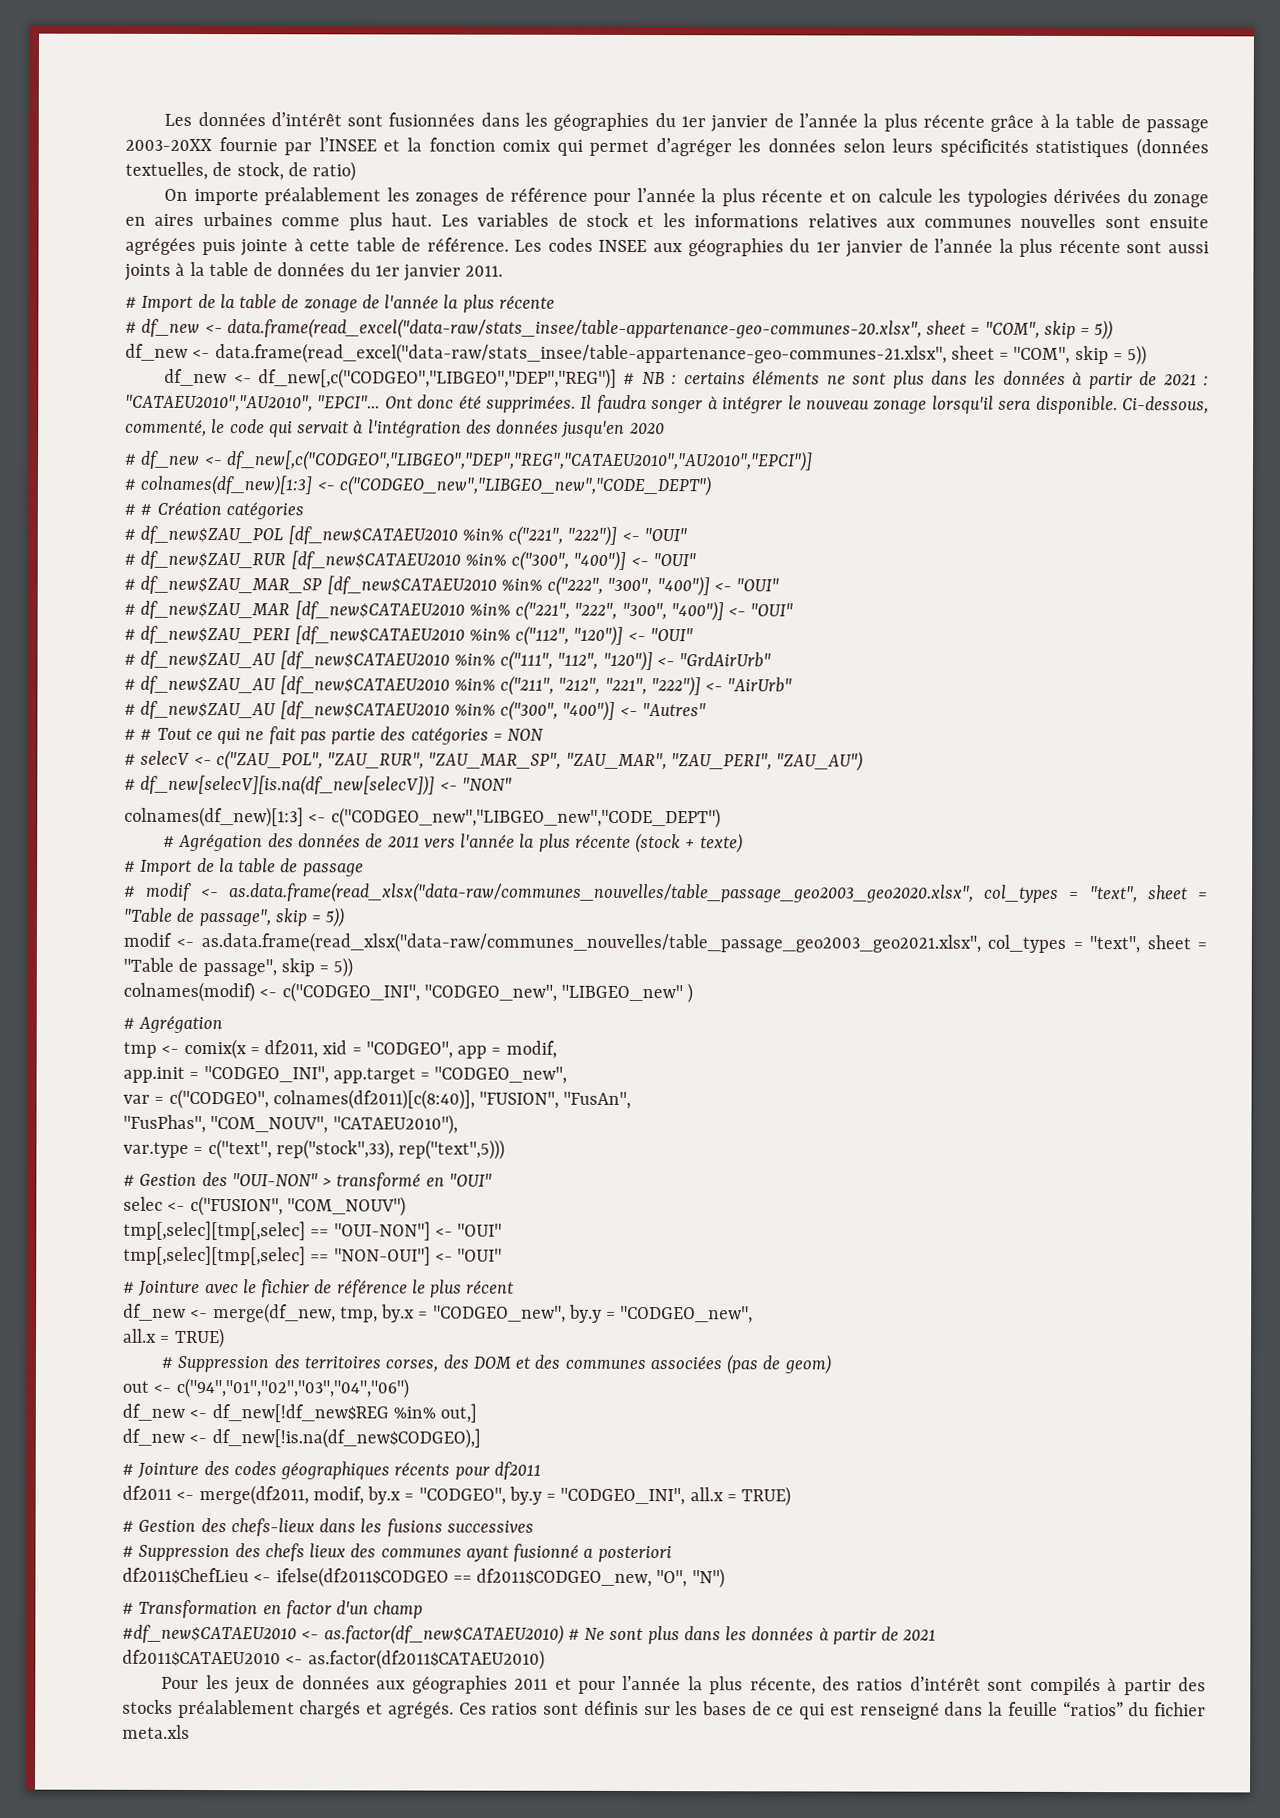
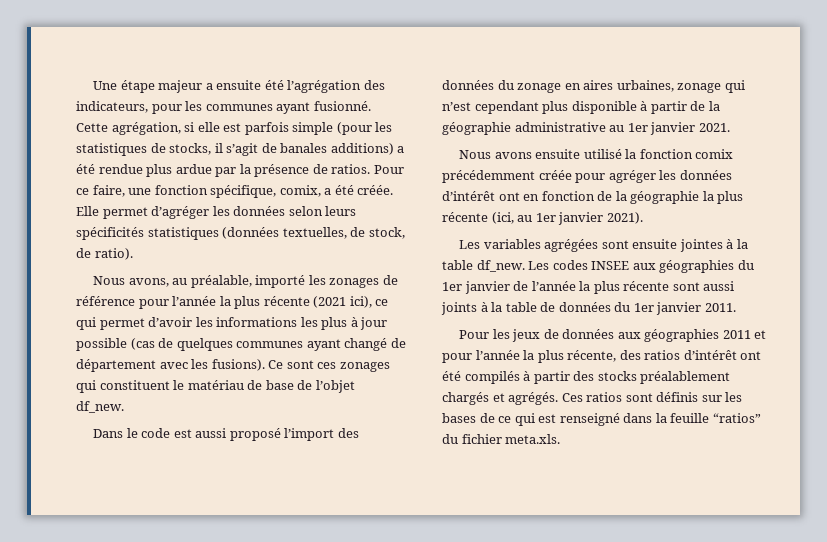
[164,111,1210,133] [125,137,583,156] Les données d’intérêt sont fusionnées dans les géographies du 1er janvier de l’année la plus récente grâce à la table de passage 2003-20XX fournie par l’INSEE et la fonction comix qui -> [93,80,385,93] [76,101,371,114] [76,122,393,135] [76,143,405,156] [76,164,404,177] [76,185,394,198] [76,206,99,216] Une étape majeur a ensuite été l’agrégation des indicateurs, pour les communes ayant fusionné. Cette agrégation, si elle est parfois simple (pour les statistiques de stocks, il s’agit de banales additions) a été rendue plus ardue par la présence de ratios. Pour ce faire, une fonction spécifique, comix, a été créée. Elle
[312,161,357,182] [164,187,382,206] ratio) // On importe préalablement -> [94,248,133,260] [93,275,306,288] ratio). // Nous avons, au préalable, importé
[828,188,1209,208] [125,212,1210,231] [125,237,509,257] et on calcule les typologies dérivées du zonage en aires urbaines comme plus haut. Les variables de stock et les informations relatives aux communes nouvelles sont ensuite agrégées puis jointe à cette table de référence. -> [313,296,389,308] [76,317,388,330] [76,338,406,351] [76,359,390,372] [76,380,355,393] [76,401,124,413] [93,428,359,441] [442,80,745,93] [442,101,720,114] [442,122,730,135] [459,149,734,159] [442,170,732,183] [442,191,744,204] [442,212,643,225] [459,239,748,252] [442,260,525,272] (2021 ici), ce qui permet d’avoir les informations les plus à jour possible (cas de quelques communes ayant changé de département avec les fusions). Ce sont ces zonages qui constituent le matériau de base de l’objet df_new. // Dans le code est aussi proposé l’import des données du zonage en aires urbaines, zonage qui n’est cependant plus disponible à partir de la géographie administrative au 1er janvier 2021. // Nous avons ensuite utilisé la fonction comix précédemment créée pour agréger les données d’intérêt ont en fonction de la géographie la plus récente (ici, au 1er janvier 2021). // Les variables agrégées sont ensuite jointes à la table df_new.
[125,293,555,313] [125,318,1114,341] [125,343,1148,366] [164,368,1210,390] [125,394,1209,415] [125,419,665,438] [125,450,813,472] [124,474,711,497] [124,501,304,520] [124,525,687,546] [124,550,696,571] [124,575,780,597] [124,600,794,622] [124,625,693,646] [124,650,772,672] [124,675,793,697] [124,700,706,721] [124,726,545,745] [124,750,864,772] [124,774,512,796] [124,806,721,829] [163,832,743,854] [124,857,364,877] [124,882,1208,904] [123,907,346,928] [123,932,1207,954] [123,957,354,978] [123,981,694,1004] [123,1015,224,1034] [123,1038,557,1060] [123,1066,568,1084] [123,1088,632,1110] [123,1114,458,1135] [123,1139,506,1160] [123,1172,492,1191] [123,1195,406,1217] [123,1220,503,1241] [123,1245,503,1266] [123,1279,515,1298] [123,1303,754,1324] [123,1327,225,1349] [161,1354,831,1375] [122,1377,409,1399] [122,1403,478,1423] [122,1428,481,1449] [122,1461,541,1480] [122,1485,792,1507] [122,1518,534,1537] [122,1543,672,1563] [122,1567,725,1589] [122,1599,424,1619] [122,1624,937,1645] [122,1649,545,1670] // # Import de la table de zonage de l'année la plus récente // # df_new <- data.frame(read_excel("data-raw/stats_insee/table-appartenance-geo-communes-20.xlsx", sheet = "COM", skip = 5)) // df_new <- data.frame(read_excel("data-raw/stats_insee/table-appartenance-geo-communes-21.xlsx", sheet = "COM", skip = 5)) // df_new <- df_new[,c("CODGEO","LIBGEO","DEP","REG")] # NB : certains éléments ne sont plus dans les données à partir de 2021 : "CATAEU2010","AU2010", "EPCI"... Ont donc été supprimées. Il faudra songer à intégrer le nouveau zonage lorsqu'il sera disponible. Ci-dessous, commenté, le code qui servait à l'intégration des données jusqu'en 2020 // # df_new <- df_new[,c("CODGEO","LIBGEO","DEP","REG","CATAEU2010","AU2010","EPCI")] // # colnames(df_new)[1:3] <- c("CODGEO_new","LIBGEO_new","CODE_DEPT") // # # Création catégories // # df_new$ZAU_POL [df_new$CATAEU2010 %in% c("221", "222")] <- "OUI" // # df_new$ZAU_RUR [df_new$CATAEU2010 %in% c("300", "400")] <- "OUI" // # df_new$ZAU_MAR_SP [df_new$CATAEU2010 %in% c("222", "300", "400")] <- "OUI" // # df_new$ZAU_MAR [df_new$CATAEU2010 %in% c("221", "222", "300", "400")] <- "OUI" // # df_new$ZAU_PERI [df_new$CATAEU2010 %in% c("112", "120")] <- "OUI" // # df_new$ZAU_AU [df_new$CATAEU2010 %in% c("111", "112", "120")] <- "GrdAirUrb" // # df_new$ZAU_AU [df_new$CATAEU2010 %in% c("211", "212", "221", "222")] <- "AirUrb" // # df_new$ZAU_AU [df_new$CATAEU2010 %in% c("300", "400")] <- "Autres" // # # Tout ce qui ne fait pas partie des catégories = NON // # selecV <- c("ZAU_POL", "ZAU_RUR", "ZAU_MAR_SP", "ZAU_MAR", "ZAU_PERI", "ZAU_AU") // # df_new[selecV][is.na(df_new[selecV])] <- "NON" // colnames(df_new)[1:3] <- c("CODGEO_new","LIBGEO_new","CODE_DEPT") // # Agrégation des données de 2011 vers l'année la plus récente (stock + texte) // # Import de la table de passage // # modif <- as.data.frame(read_xlsx("data-raw/communes_nouvelles/table_passage_geo2003_geo2020.xlsx", col_types = "text", sheet = "Table de passage", skip = 5)) // modif <- as.data.frame(read_xlsx("data-raw/communes_nouvelles/table_passage_geo2003_geo2021.xlsx", col_types = "text", sheet = "Table de passage", skip = 5)) // colnames(modif) <- c("CODGEO_INI", "CODGEO_new", "LIBGEO_new" ) // # Agrégation // tmp <- comix(x = df2011, xid = "CODGEO", app = modif, // app.init = "CODGEO_INI", app.target = "CODGEO_new", // var = c("CODGEO", colnames(df2011)[c(8:40)], "FUSION", "FusAn", // "FusPhas", "COM_NOUV", "CATAEU2010"), // var.type = c("text", rep("stock",33), rep("text",5))) // # Gestion des "OUI-NON" > transformé en "OUI" // selec <- c("FUSION", "COM_NOUV") // tmp[,selec][tmp[,selec] == "OUI-NON"] <- "OUI" // tmp[,selec][tmp[,selec] == "NON-OUI"] <- "OUI" // # Jointure avec le fichier de référence le plus récent // df_new <- merge(df_new, tmp, by.x = "CODGEO_new", by.y = "CODGEO_new", // all.x = TRUE) // # Suppression des territoires corses, des DOM et des communes associées (pas de geom) // out <- c("94","01","02","03","04","06") // df_new <- df_new[!df_new$REG %in% out,] // df_new <- df_new[!is.na(df_new$CODGEO),] // # Jointure des codes géographiques récents pour df2011 // df2011 <- merge(df2011, modif, by.x = "CODGEO", by.y = "CODGEO_INI", all.x = TRUE) // # Gestion des chefs-lieux dans les fusions successives // # Suppression des chefs lieux des communes ayant fusionné a posteriori // df2011$ChefLieu <- ifelse(df2011$CODGEO == df2011$CODGEO_new, "O", "N") // # Transformation en factor d'un champ // #df_new$CATAEU2010 <- as.factor(df_new$CATAEU2010) # Ne sont plus dans les données à partir de 2021 // df2011$CATAEU2010 <- as.factor(df2011$CATAEU2010) -> (736, 307) none
[987,1678,1024,1691] sont -> [740,351,762,360] [442,371,461,381] ont été
[122,1724,190,1739] meta.xls -> [505,434,561,444] meta.xls.

